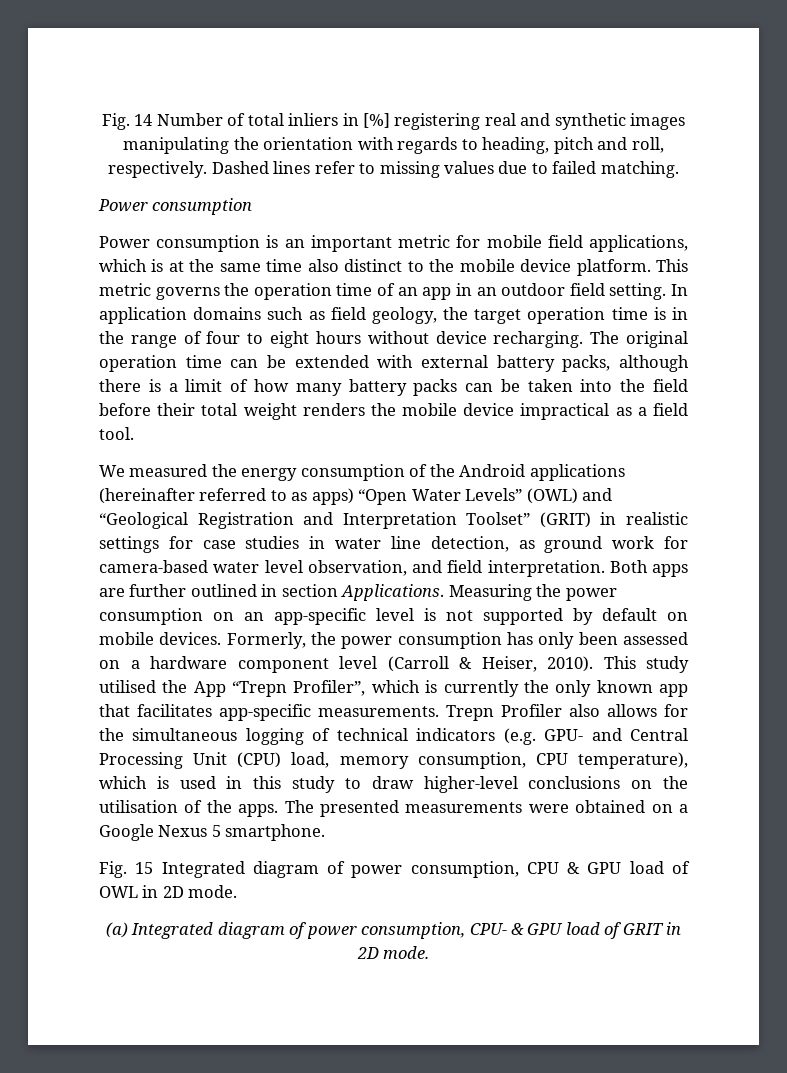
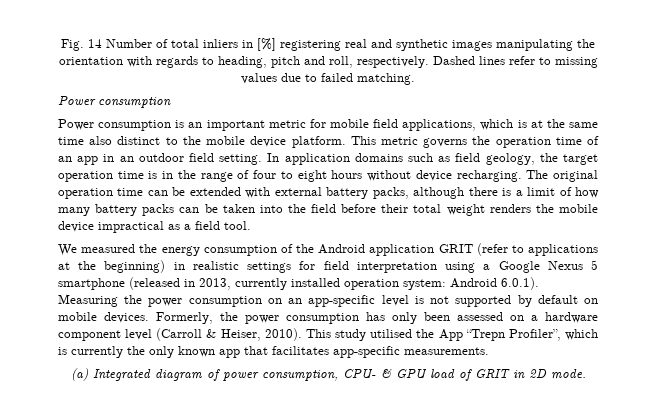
[529,464,625,481] [99,488,613,505] [99,512,688,529] [99,536,688,553] [99,560,688,577] [99,584,445,601] applications (hereinafter referred to as apps) “Open Water Levels” (OWL) and “Geological Registration and Interpretation Toolset” (GRIT) in realistic settings for case studies in water line detection, as ground work for camera-based water level observation, and field interpretation. Both apps are further outlined in section Applications. -> [369,243,598,256] [58,260,598,273] [58,277,539,290] application GRIT (refer to applications at the beginning) in realistic settings for field interpretation using a Google Nexus 5 smartphone (released in 2013, currently installed operation system: Android 6.0.1).
[446,704,688,721] [99,728,688,745] [99,752,688,769] [99,776,688,793] [99,800,688,817] [99,824,326,841] [99,861,690,878] [99,885,238,898] Trepn Profiler also allows for the simultaneous logging of technical indicators (e.g. GPU- and Central Processing Unit (CPU) load, memory consumption, CPU temperature), which is used in this study to draw higher-level conclusions on the utilisation of the apps. The presented measurements were obtained on a Google Nexus 5 smartphone. // Fig. 15 Integrated diagram of power consumption, CPU & GPU load of OWL in 2D mode. -> (489, 351) none

